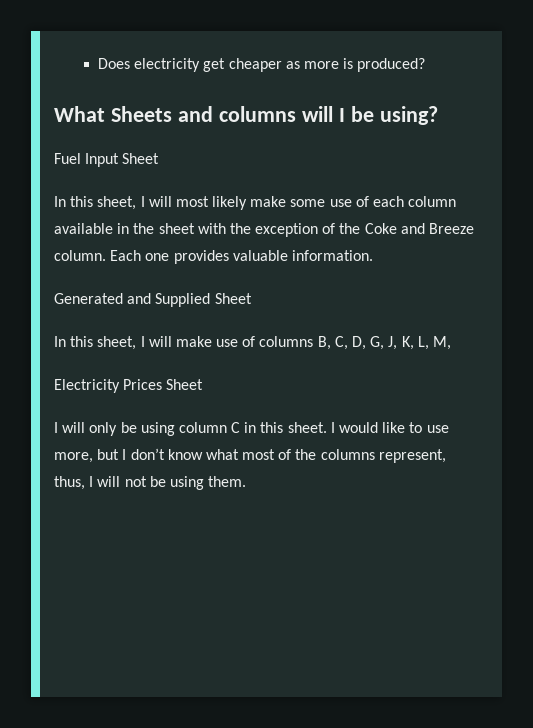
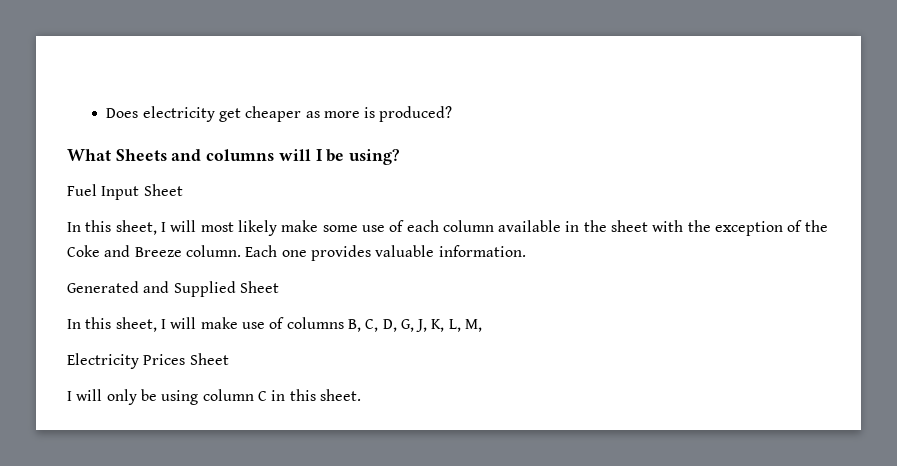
[330,422,449,433] [54,448,446,463] [54,476,247,490] I would like to use more, but I don’t know what most of the columns represent, thus, I will not be using them. -> (361, 395) none

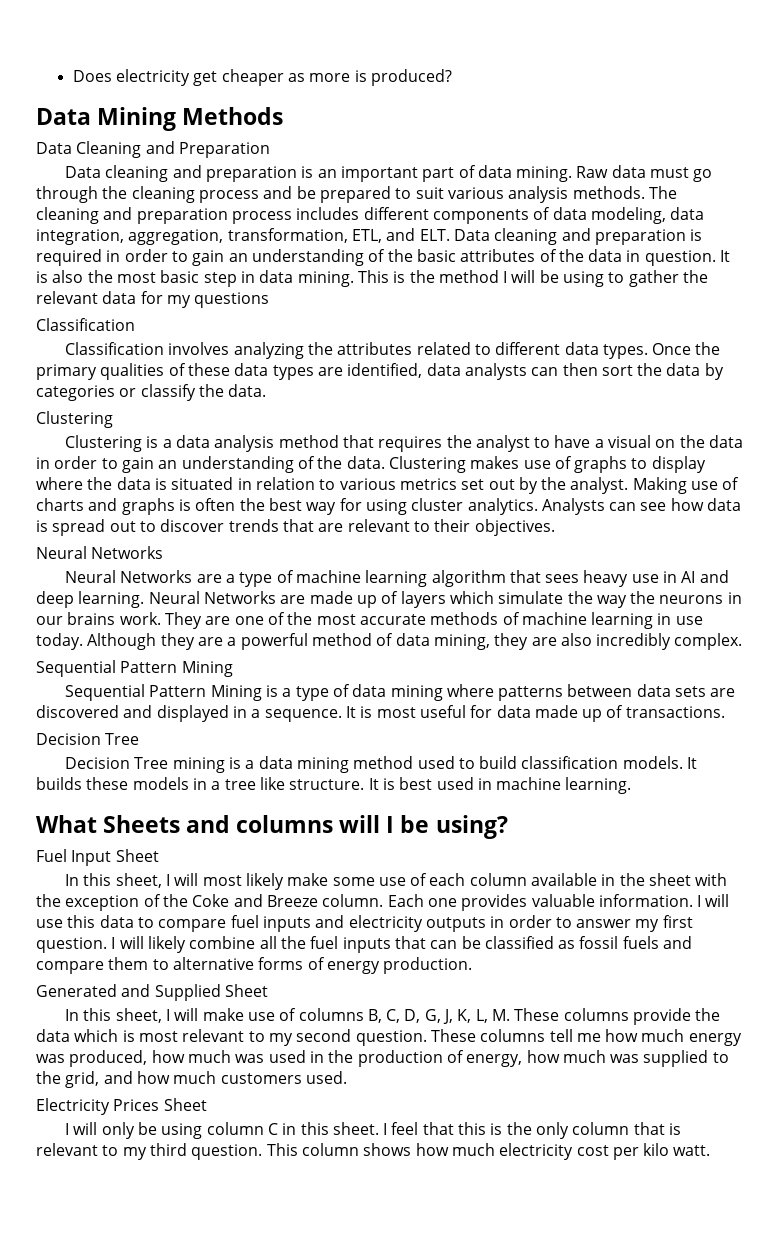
(453, 114) none -> [36,107,284,131] [36,141,270,158] [64,165,713,182] [36,186,677,203] [36,207,705,224] [36,228,703,245] [36,249,731,266] [36,270,709,287] [36,291,270,308] [36,318,135,331] [64,342,721,359] [36,363,724,380] [36,384,267,401] [36,411,113,428] [64,435,744,452] [36,456,706,473] [36,477,740,494] [36,498,742,515] [36,519,555,536] [36,546,164,559] [64,570,729,587] [36,591,742,608] [36,612,703,629] [36,633,743,650] [36,660,233,677] [64,684,736,701] [36,705,725,722] [36,733,140,745] [64,756,698,773] [36,777,632,794] // Data Mining Methods // Data Cleaning and Preparation // Data cleaning and preparation is an important part of data mining. Raw data must go through the cleaning process and be prepared to suit various analysis methods. The cleaning and preparation process includes different components of data modeling, data integration, aggregation, transformation, ETL, and ELT. Data cleaning and preparation is required in order to gain an understanding of the basic attributes of the data in question. It is also the most basic step in data mining. This is the method I will be using to gather the relevant data for my questions // Classification // Classification involves analyzing the attributes related to different data types. Once the primary qualities of these data types are identified, data analysts can then sort the data by categories or classify the data. // Clustering // Clustering is a data analysis method that requires the analyst to have a visual on the data in order to gain an understanding of the data. Clustering makes use of graphs to display where the data is situated in relation to various metrics set out by the analyst. Making use of charts and graphs is often the best way for using cluster analytics. Analysts can see how data is spread out to discover trends that are relevant to their objectives. // Neural Networks // Neural Networks are a type of machine learning algorithm that sees heavy use in AI and deep learning. Neural Networks are made up of layers which simulate the way the neurons in our brains work. They are one of the most accurate methods of machine learning in use today. Although they are a powerful method of data mining, they are also incredibly complex. // Sequential Pattern Mining // Sequential Pattern Mining is a type of data mining where patterns between data sets are discovered and displayed in a sequence. It is most useful for data made up of transactions. // Decision Tree // Decision Tree mining is a data mining method used to build classification models. It builds these models in a tree like structure. It is best used in machine learning.
(526, 251) none -> [697,894,730,907] [36,915,693,932] [36,936,693,953] [36,957,473,974] I will use this data to compare fuel inputs and electricity outputs in order to answer my first question. I will likely combine all the fuel inputs that can be classified as fossil fuels and compare them to alternative forms of energy production.
[465,319,483,332] M, -> [492,1008,721,1025] [36,1029,742,1046] [36,1050,729,1067] [36,1071,347,1088] M. These columns provide the data which is most relevant to my second question. These columns tell me how much energy was produced, how much was used in the production of energy, how much was supplied to the grid, and how much customers used.
(361, 395) none -> [383,1122,682,1139] [36,1143,711,1160] I feel that this is the only column that is relevant to my third question. This column shows how much electricity cost per kilo watt.

